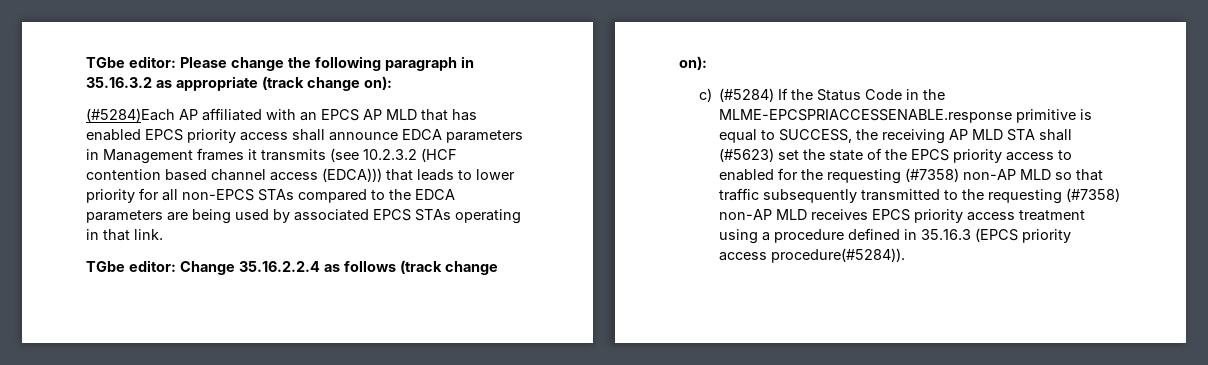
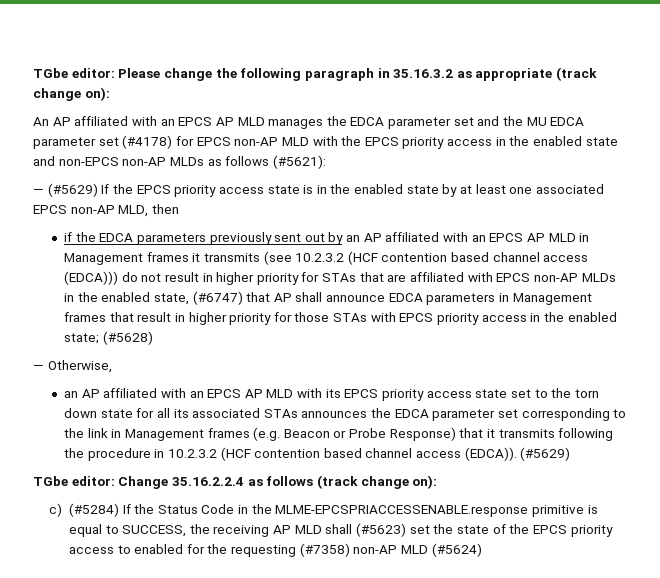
[86,108,477,122] [86,129,523,143] (#5284)Each AP affiliated with an EPCS AP MLD that has enabled EPCS priority access shall announce EDCA parameters -> [33,116,585,129] [33,135,618,149] [33,155,326,169] [33,183,604,197] [33,204,179,217] [63,232,576,245] An AP affiliated with an EPCS AP MLD manages the EDCA parameter set and the MU EDCA parameter set (#4178) for EPCS non-AP MLD with the EPCS priority access in the enabled state and non-EPCS non-AP MLDs as follows (#5621): // — (#5629) If the EPCS priority access state is in the enabled state by at least one associated EPCS non-AP MLD, then // if the EDCA parameters previously sent out by an AP affiliated with an EPCS AP MLD
[386,169,515,181] [86,188,455,203] [86,209,521,224] [86,229,163,241] that leads to lower priority for all non-EPCS STAs compared to the EDCA parameters are being used by associated EPCS STAs operating in that link. -> [121,272,616,285] [63,291,592,305] [63,312,617,325] [63,331,153,345] [33,360,112,373] [63,388,599,401] [63,408,627,421] [63,427,614,441] [63,447,571,461] do not result in higher priority for STAs that are affiliated with EPCS non-AP MLDs in the enabled state, (#6747) that AP shall announce EDCA parameters in Management frames that result in higher priority for those STAs with EPCS priority access in the enabled state; (#5628) // — Otherwise, // an AP affiliated with an EPCS AP MLD with its EPCS priority access state set to the torn down state for all its associated STAs announces the EDCA parameter set corresponding to the link in Management frames (e.g. Beacon or Probe Response) that it transmits following the procedure in 10.2.3.2 (HCF contention based channel access (EDCA)). (#5629)
[1007,129,1036,141] STA -> (322, 529) none
[1055,169,1104,181] [719,188,1121,204] [719,209,1086,223] [719,228,1072,244] [719,248,906,263] so that traffic subsequently transmitted to the requesting (#7358) non-AP MLD receives EPCS priority access treatment using a procedure defined in 35.16.3 (EPCS priority access procedure(#5284)). -> [431,543,482,557] (#5624)

